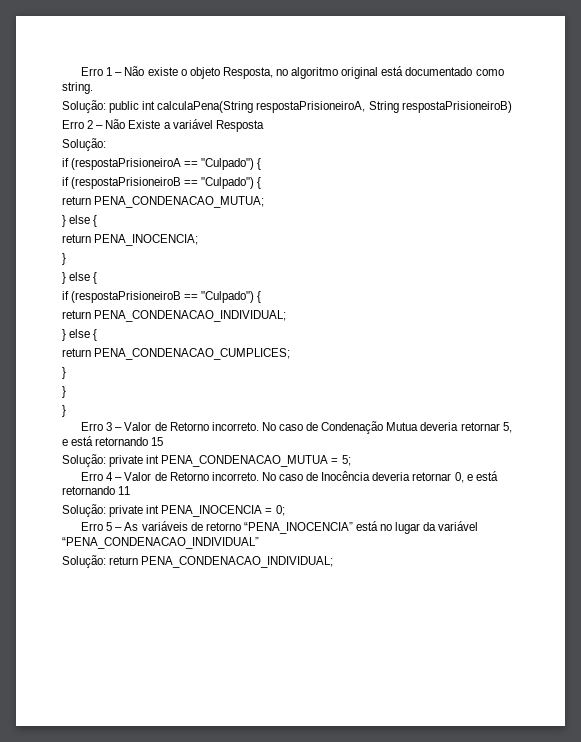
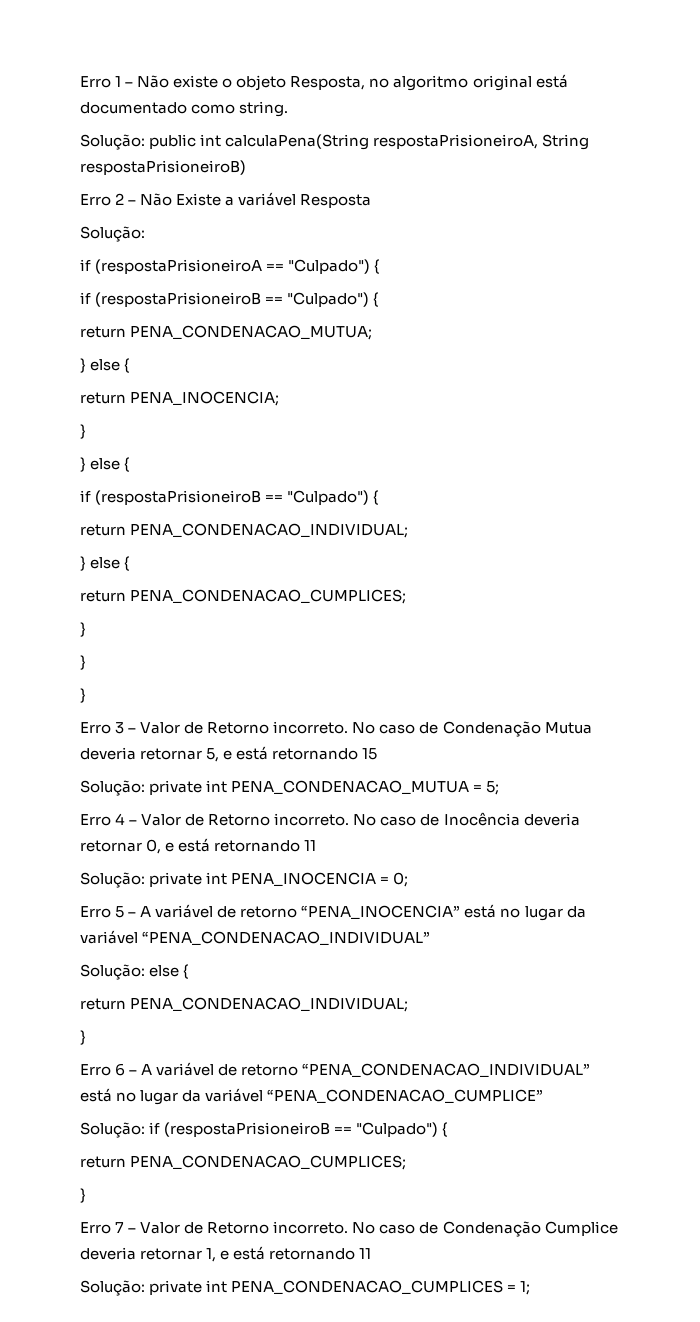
[124,521,188,531] As variáveis -> [140,904,214,918] A variável
[109,556,334,568] return PENA_CONDENACAO_INDIVIDUAL; -> [149,964,190,979] [80,997,409,1012] [80,1030,86,1045] [80,1062,591,1077] [80,1088,544,1105] [80,1122,449,1138] [80,1155,407,1170] [80,1188,86,1203] [80,1221,618,1237] [80,1246,372,1262] [80,1280,531,1296] else { // return PENA_CONDENACAO_INDIVIDUAL; // } // Erro 6 – A variável de retorno “PENA_CONDENACAO_INDIVIDUAL” está no lugar da variável “PENA_CONDENACAO_CUMPLICE” // Solução: if (respostaPrisioneiroB == "Culpado") { // return PENA_CONDENACAO_CUMPLICES; // } // Erro 7 – Valor de Retorno incorreto. No caso de Condenação Cumplice deveria retornar 1, e está retornando 11 // Solução: private int PENA_CONDENACAO_CUMPLICES = 1;

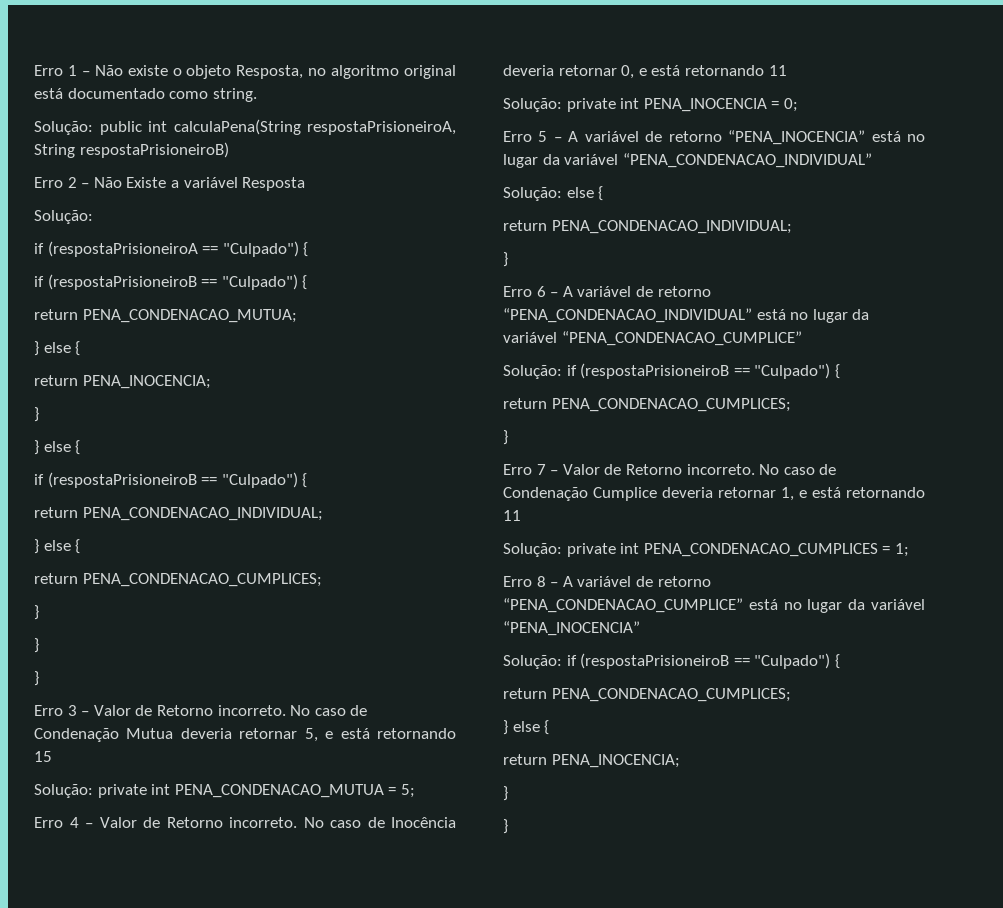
(531, 1288) none -> [503,576,711,587] [503,598,925,613] [503,621,640,636] [503,653,840,669] [503,688,791,702] [503,720,550,735] [503,754,680,768] [503,786,508,801] [503,819,508,834] // Erro 8 – A variável de retorno “PENA_CONDENACAO_CUMPLICE” está no lugar da variável “PENA_INOCENCIA” // Solução: if (respostaPrisioneiroB == "Culpado") { // return PENA_CONDENACAO_CUMPLICES; // } else { // return PENA_INOCENCIA; // } // }

